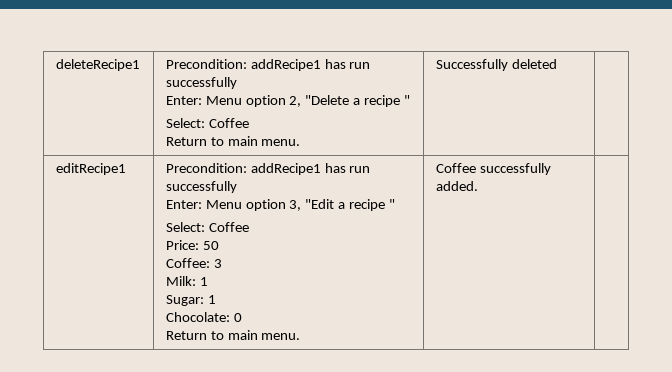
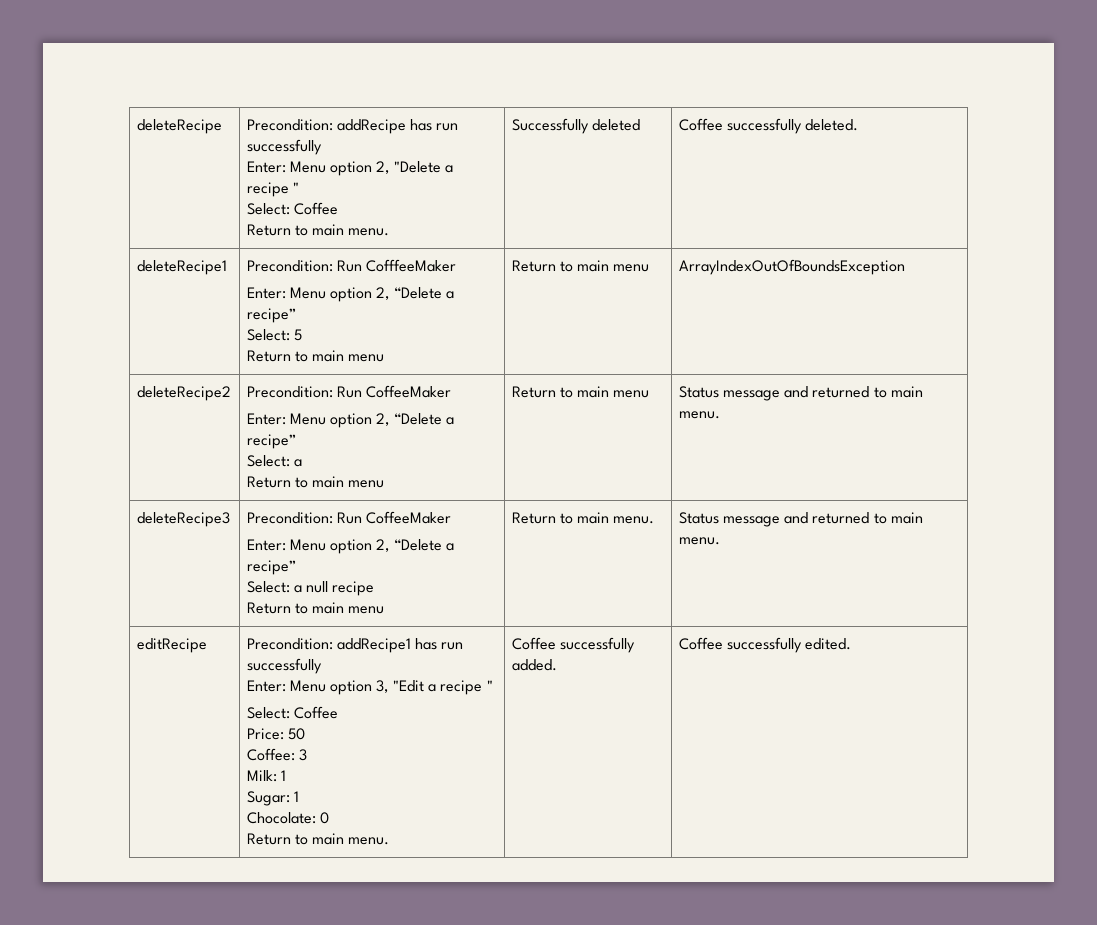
[55,59,140,71] [165,59,321,71] deleteRecipe1 | Precondition: addRecipe1 -> [136,119,222,134] [246,119,406,134] deleteRecipe | Precondition: addRecipe
[55,163,126,175] // editRecipe1 -> [678,118,859,134] [136,260,227,275] [246,259,457,272] [246,287,455,302] [246,308,296,323] [246,329,302,341] [246,350,385,362] [511,260,650,272] [678,259,905,275] [136,386,231,401] [246,385,452,398] [246,413,455,428] [246,434,296,449] [246,455,302,467] [246,476,385,488] [511,386,650,398] [678,386,924,401] [678,411,720,419] [136,512,230,527] [246,511,452,524] [246,539,455,554] [246,560,296,575] [246,581,375,596] [246,602,385,614] [511,512,655,524] [678,512,924,527] [678,537,720,545] [136,638,207,653] Coffee successfully deleted. // deleteRecipe1 | Precondition: Run CofffeeMaker // Enter: Menu option 2, “Delete a recipe” // Select: 5 // Return to main menu | Return to main menu | ArrayIndexOutOfBoundsException // deleteRecipe2 | Precondition: Run CoffeeMaker // Enter: Menu option 2, “Delete a recipe” // Select: a // Return to main menu | Return to main menu | Status message and returned to main menu. // deleteRecipe3 | Precondition: Run CoffeeMaker // Enter: Menu option 2, “Delete a recipe” // Select: a null recipe // Return to main menu | Return to main menu. | Status message and returned to main menu. // editRecipe
(478, 186) none -> [678,637,852,653] Coffee successfully edited.

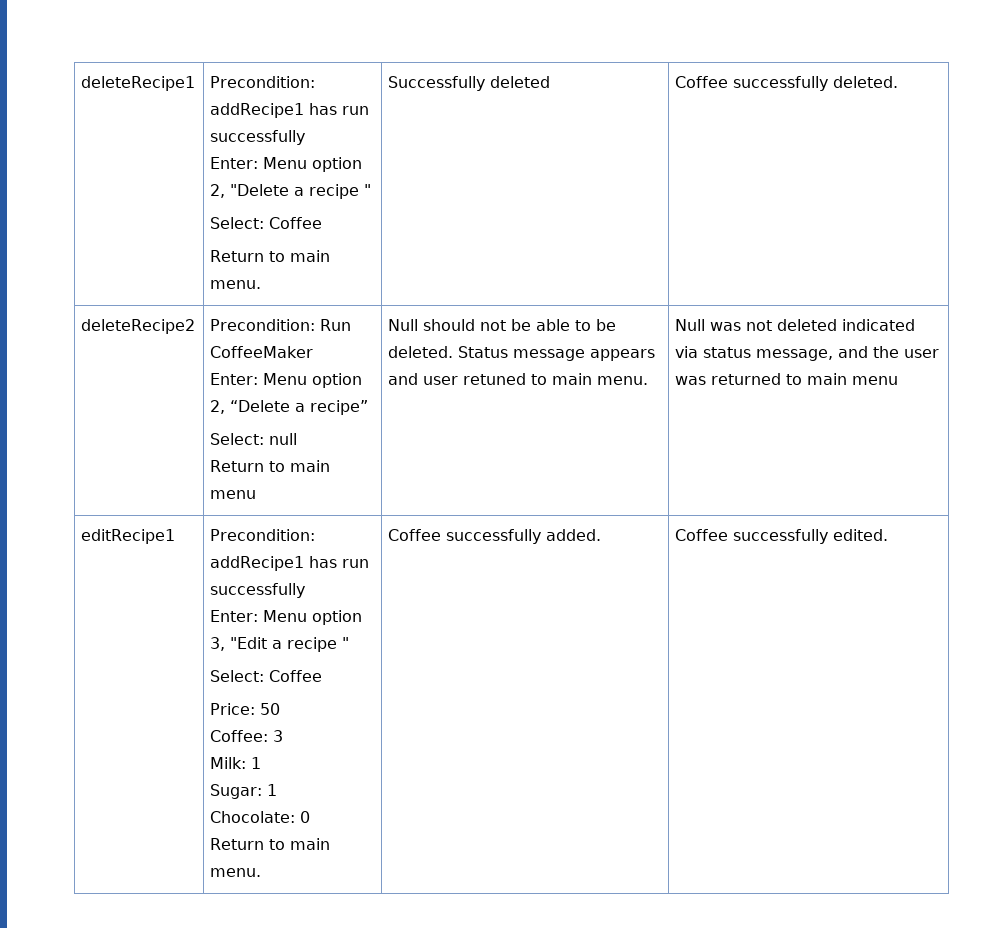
[136,119,222,134] [246,119,406,134] deleteRecipe | Precondition: addRecipe -> [81,76,196,91] [210,76,316,88] [210,103,305,118] deleteRecipe1 | Precondition: addRecipe1
[136,260,227,275] [246,259,457,272] [246,287,455,302] [246,308,296,323] [246,329,302,341] [246,350,385,362] [511,260,650,272] [678,259,905,275] // deleteRecipe1 | Precondition: Run CofffeeMaker // Enter: Menu option 2, “Delete a recipe” // Select: 5 // Return to main menu | Return to main menu | ArrayIndexOutOfBoundsException -> (899, 82) none
[293,459,302,467] [246,476,385,488] [511,386,650,398] [678,386,924,401] [678,411,720,419] [136,512,230,527] [246,511,452,524] [246,539,455,554] [246,560,296,575] [246,581,375,596] [246,602,385,614] [511,512,655,524] [678,512,924,527] [678,537,720,545] [136,638,207,653] a // Return to main menu | Return to main menu | Status message and returned to main menu. // deleteRecipe3 | Precondition: Run CoffeeMaker // Enter: Menu option 2, “Delete a recipe” // Select: a null recipe // Return to main menu | Return to main menu. | Status message and returned to main menu. // editRecipe -> [269,433,298,445] [210,460,331,472] [210,490,257,499] [388,319,617,331] [388,346,656,361] [388,373,649,385] [675,319,916,331] [675,346,940,361] [675,373,899,385] [81,529,176,544] null // Return to main menu | Null should not be able to be deleted. Status message appears and user retuned to main menu. | Null was not deleted indicated via status message, and the user was returned to main menu // editRecipe1

